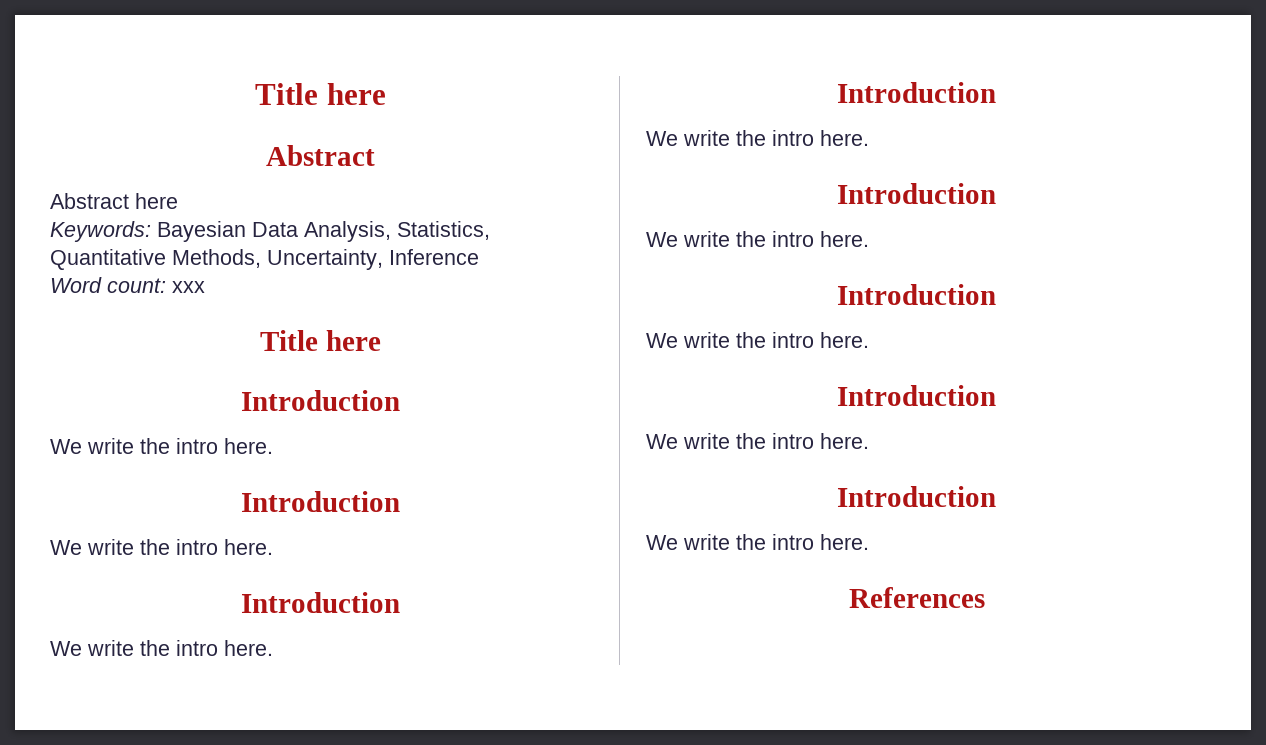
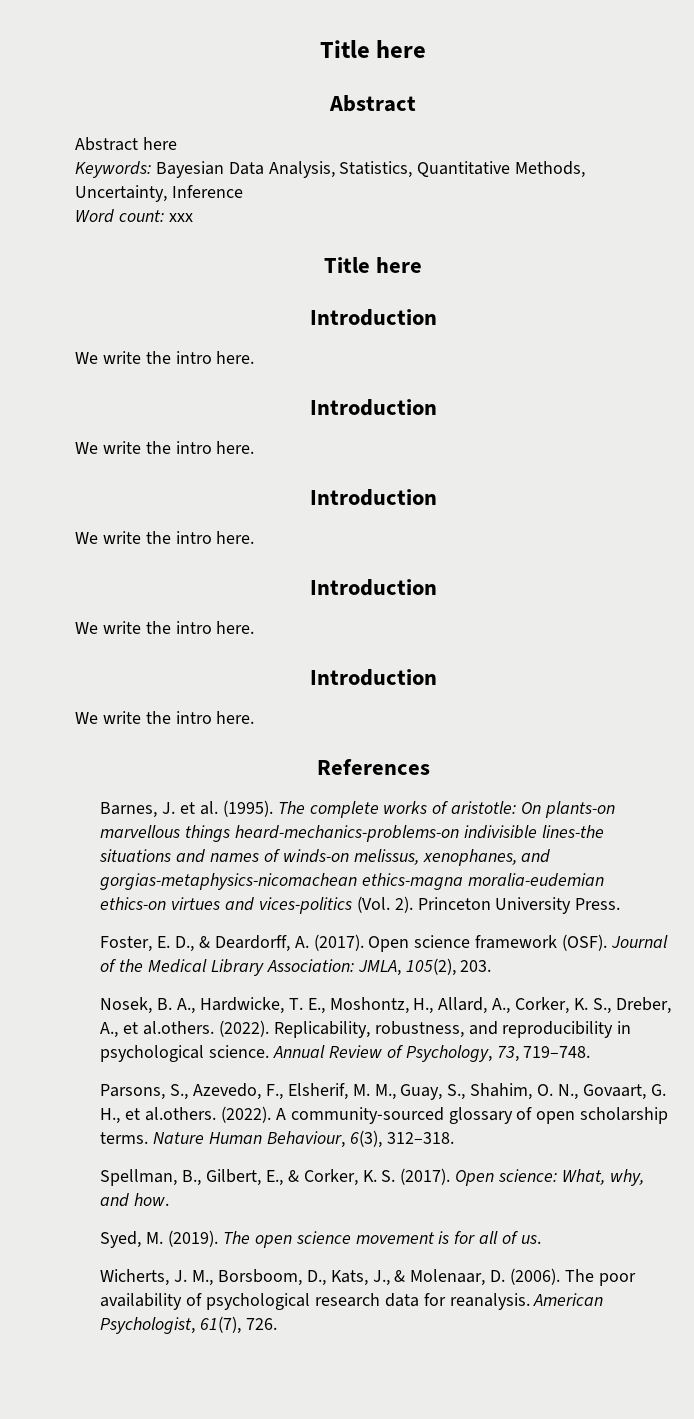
[837,284,996,305] [646,332,869,348] [837,385,996,406] [646,433,869,449] [837,486,996,507] [646,534,869,550] [848,587,985,608] Introduction // We write the intro here. // Introduction // We write the intro here. // Introduction // We write the intro here. // References -> [316,759,430,775] [100,800,615,818] [100,825,604,842] [99,849,551,866] [100,873,605,890] [100,896,621,914] [100,934,668,952] [100,958,492,976] [100,997,671,1014] [100,1020,632,1038] [100,1045,591,1062] [100,1083,666,1100] [100,1106,669,1124] [100,1130,454,1148] [100,1168,644,1186] [100,1193,170,1207] [100,1230,541,1248] [100,1268,636,1286] [100,1293,604,1310] [100,1316,278,1334] References // Barnes, J. et al. (1995). The complete works of aristotle: On plants-on marvellous things heard-mechanics-problems-on indivisible lines-the situations and names of winds-on melissus, xenophanes, and gorgias-metaphysics-nicomachean ethics-magna moralia-eudemian ethics-on virtues and vices-politics (Vol. 2). Princeton University Press. // Foster, E. D., & Deardorff, A. (2017). Open science framework (OSF). Journal of the Medical Library Association: JMLA, 105(2), 203. // Nosek, B. A., Hardwicke, T. E., Moshontz, H., Allard, A., Corker, K. S., Dreber, A., et al.others. (2022). Replicability, robustness, and reproducibility in psychological science. Annual Review of Psychology, 73, 719–748. // Parsons, S., Azevedo, F., Elsherif, M. M., Guay, S., Shahim, O. N., Govaart, G. H., et al.others. (2022). A community-sourced glossary of open scholarship terms. Nature Human Behaviour, 6(3), 312–318. // Spellman, B., Gilbert, E., & Corker, K. S. (2017). Open science: What, why, and how. // Syed, M. (2019). The open science movement is for all of us. // Wicherts, J. M., Borsboom, D., Kats, J., & Molenaar, D. (2006). The poor availability of psychological research data for reanalysis. American Psychologist, 61(7), 726.

